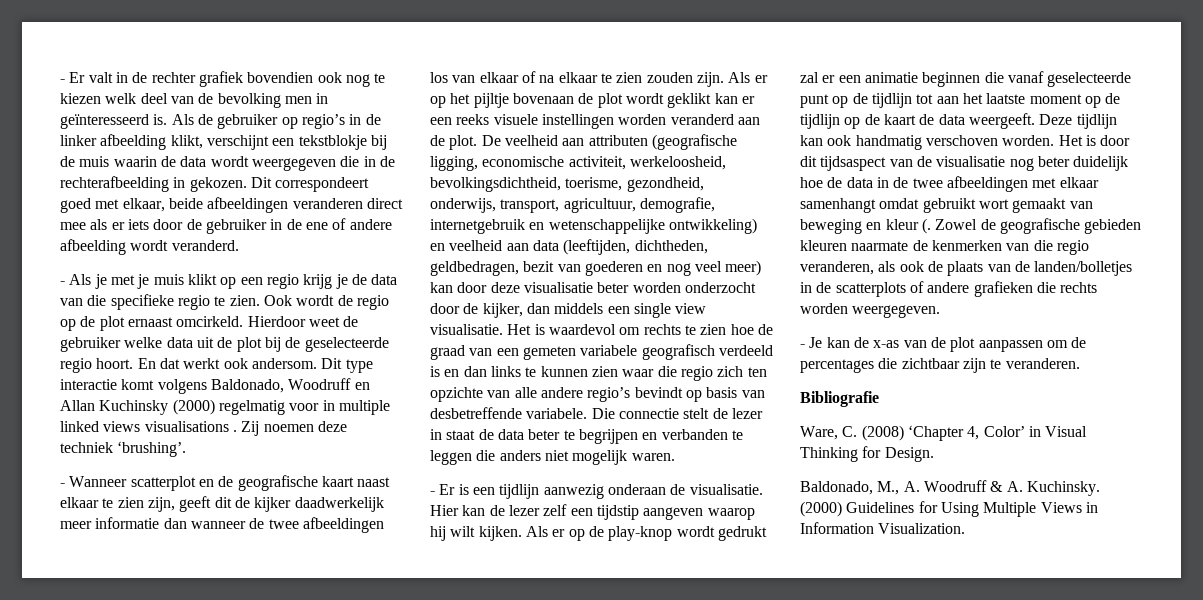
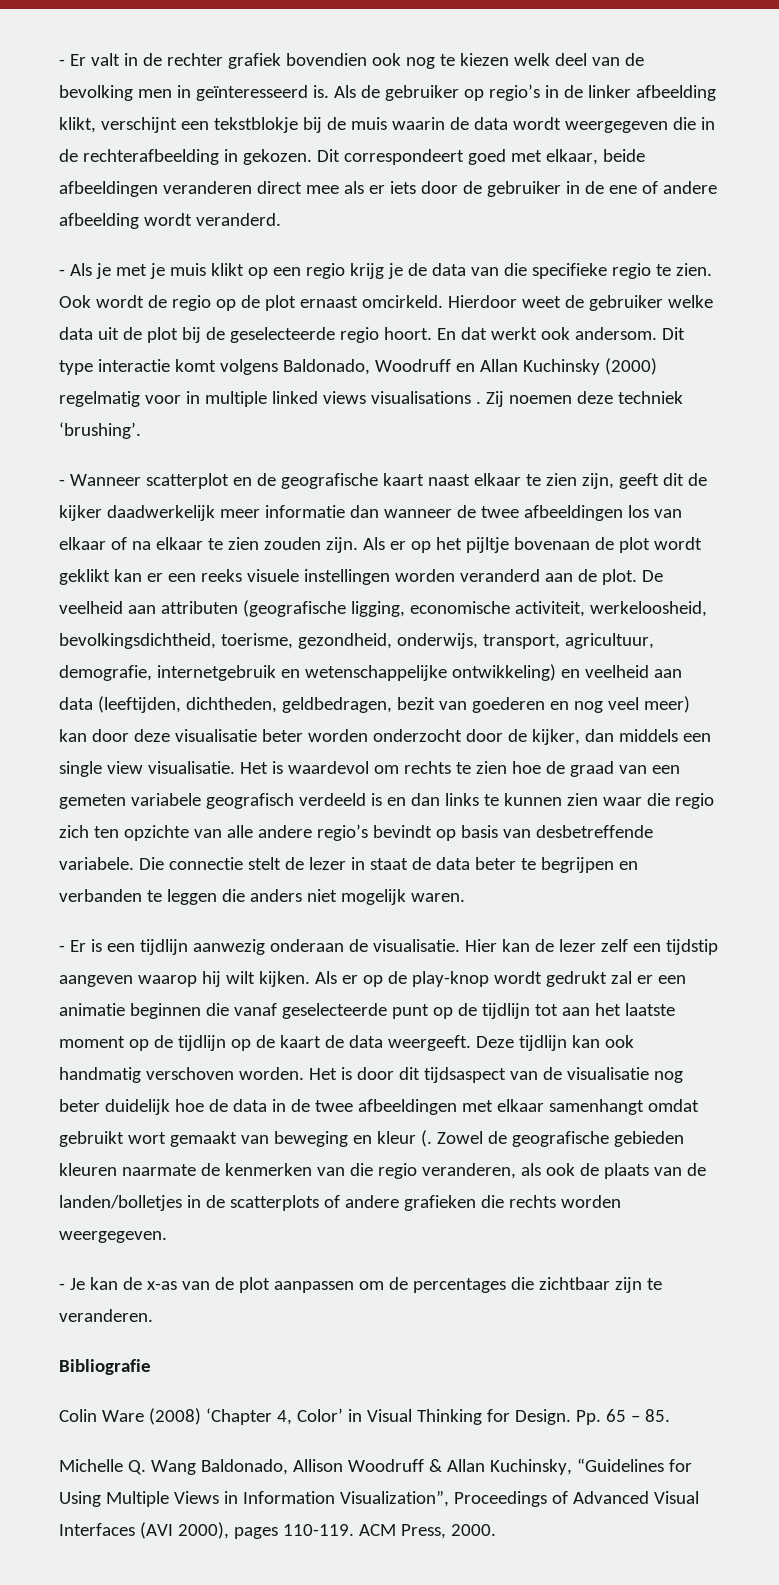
[800,426,858,440] Ware, C. -> [59,1409,144,1422] Colin Ware
[800,480,1100,496] [800,501,915,517] // Baldonado, M., A. Woodruff & A. Kuchinsky. (2000) Guidelines -> [575,1409,670,1425] [59,1458,664,1475] Pp. 65 – 85. // Michelle Q. Wang Baldonado, Allison Woodruff & Allan Kuchinsky, “Guidelines
[878,523,966,534] Visualization. -> [339,1490,699,1507] [59,1522,496,1539] Visualization”, Proceedings of Advanced Visual Interfaces (AVI 2000), pages 110-119. ACM Press, 2000.

